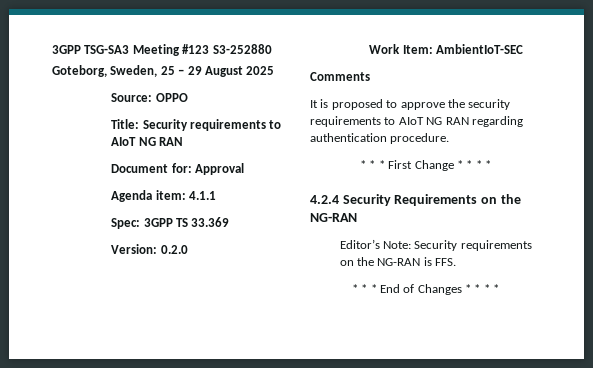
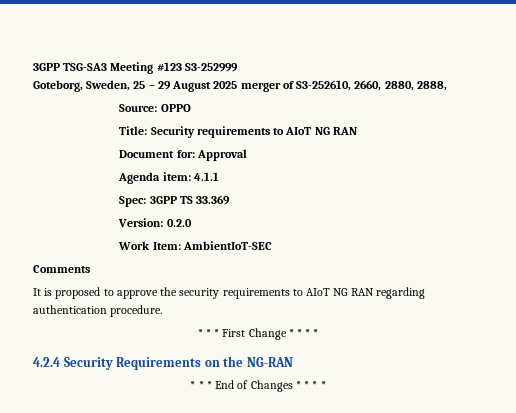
[212,44,272,54] S3-252880 -> [184,63,238,72] S3-252999
(275, 70) none -> [240,80,447,92] merger of S3-252610, 2660, 2880, 2888,
[339,239,532,251] [339,257,457,266] // Editor’s Note: Security requirements on the NG-RAN is FFS. -> (293, 362) none

